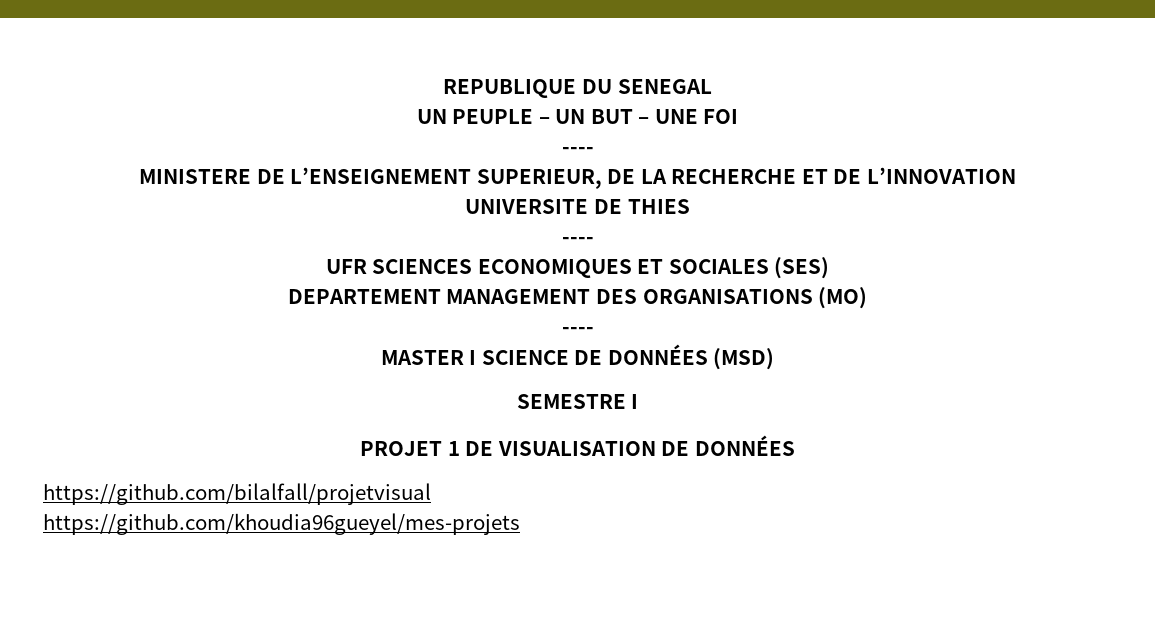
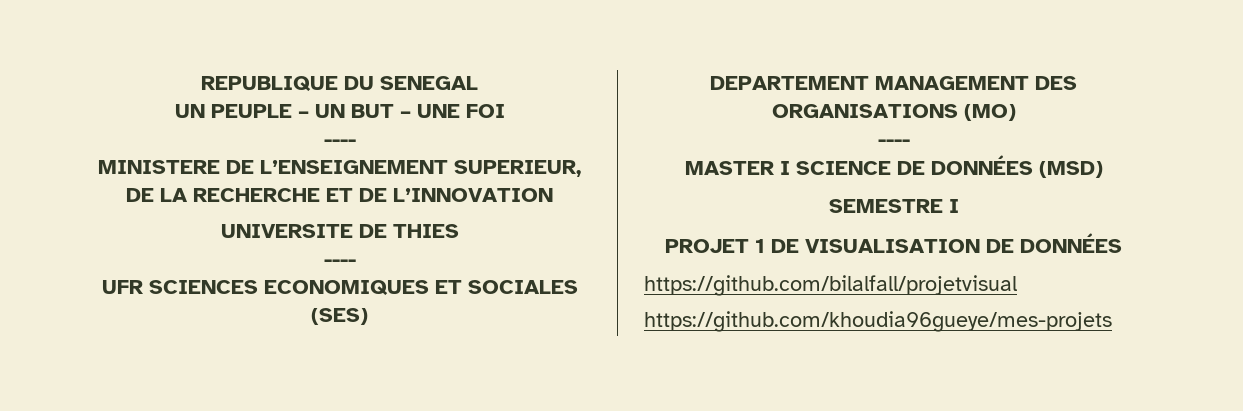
[43,513,520,535] https://github.com/khoudia96gueyel/mes-projets -> [644,311,1112,332] https://github.com/khoudia96gueye/mes-projets

